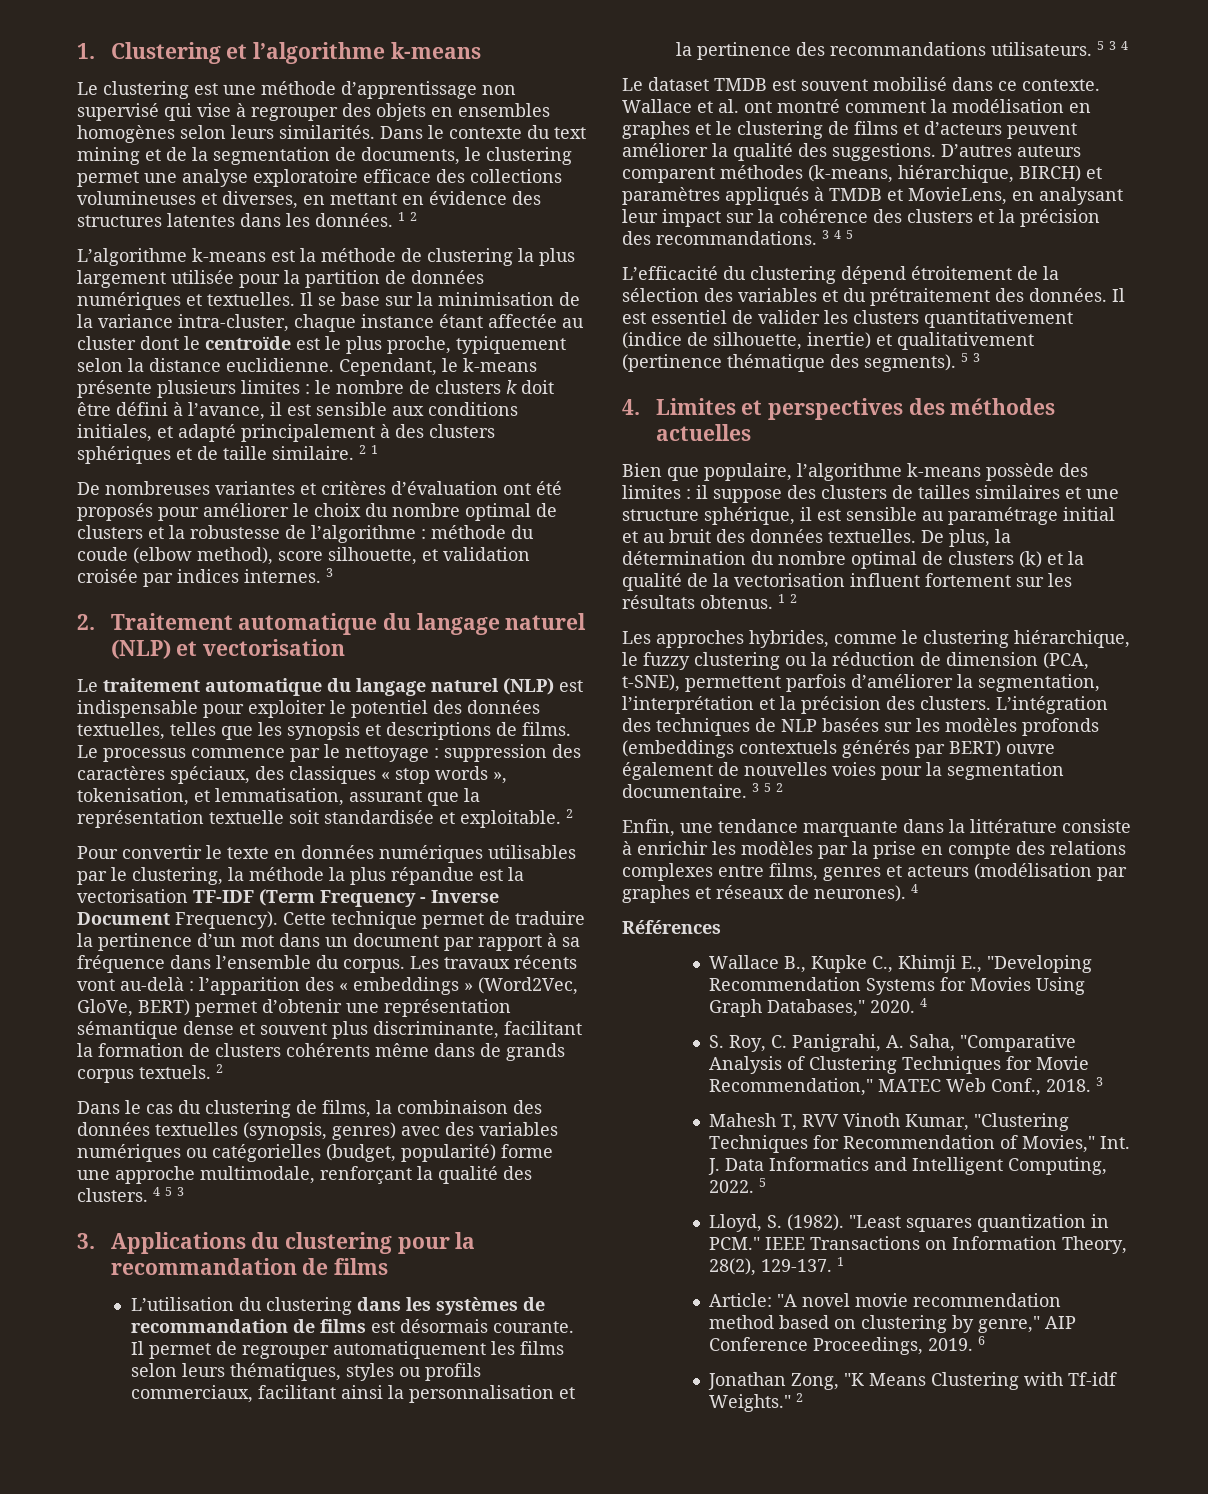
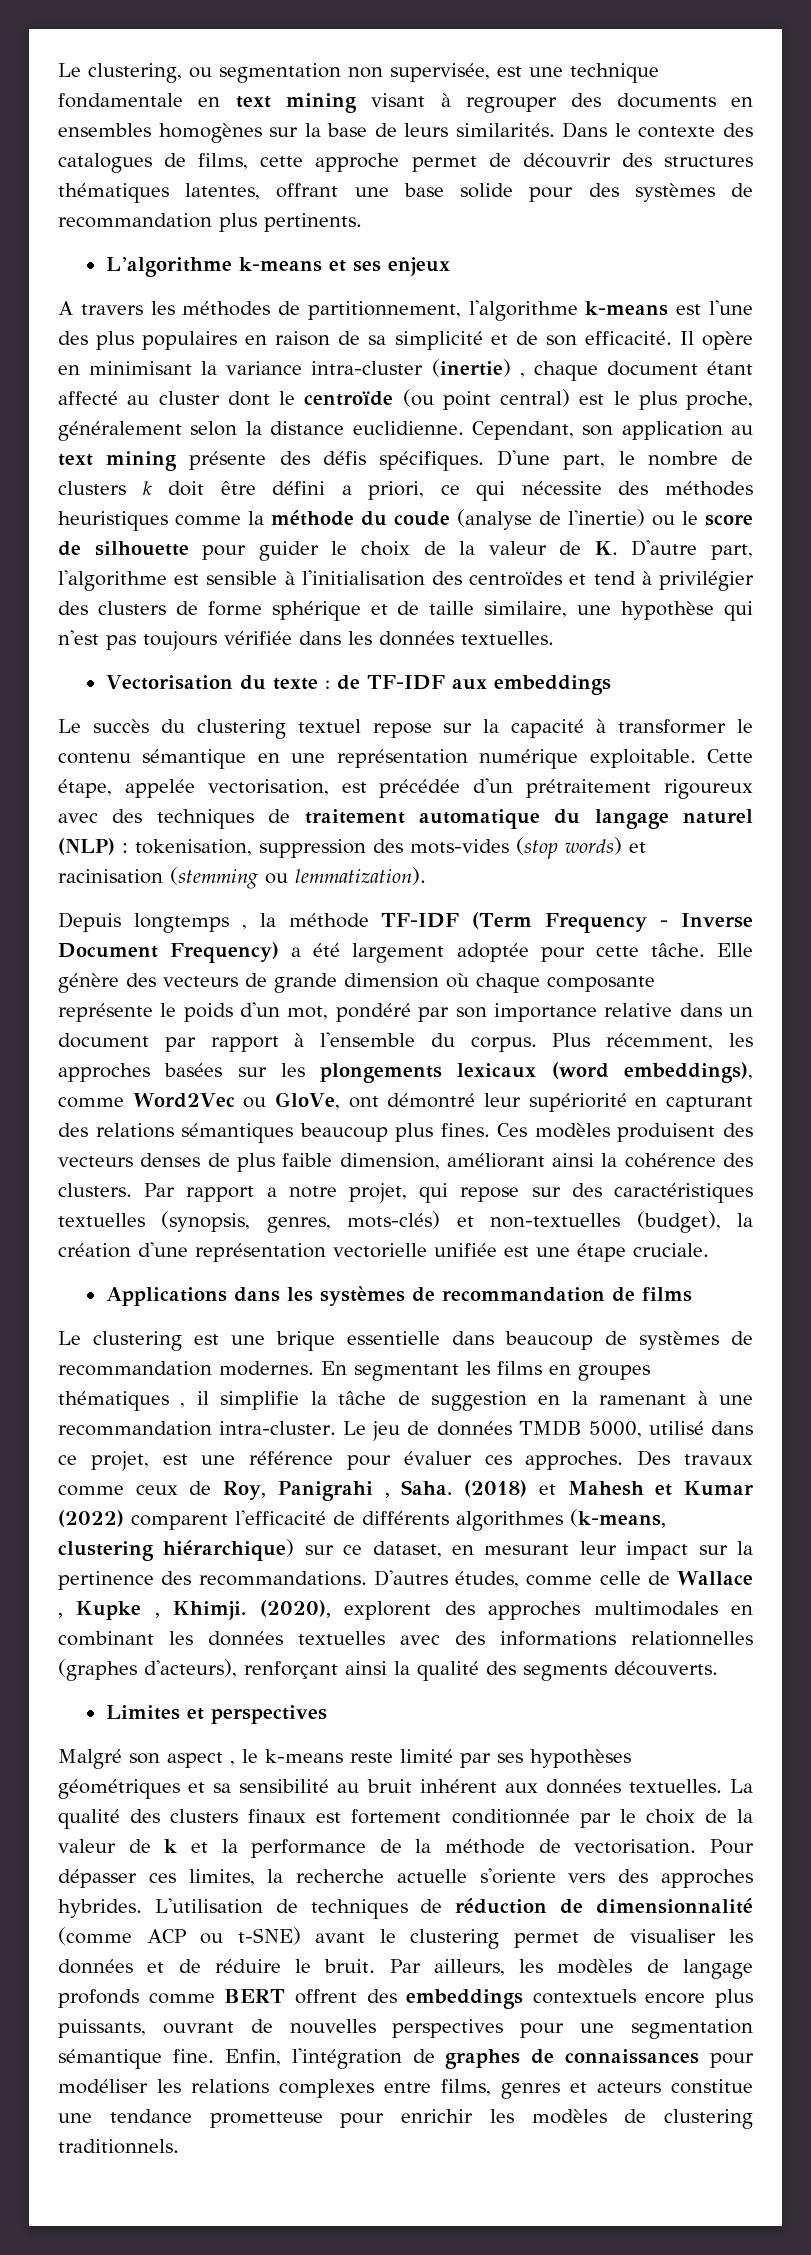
[77,42,481,64] [77,81,516,99] [77,103,231,121] 1. Clustering et l’algorithme k-means // Le clustering est une méthode d’apprentissage non supervisé qui vise -> [58,63,659,83] [58,93,426,113] Le clustering, ou segmentation non supervisée, est une technique fondamentale en text mining visant
[376,103,426,121] objets -> [616,93,716,108] documents
[180,125,226,139] selon -> [269,123,397,137] sur la base de
[527,125,586,139] [77,147,572,165] [77,169,562,187] [77,191,541,209] [77,212,417,227] [77,248,575,266] [77,270,484,288] [77,292,580,310] [77,314,557,332] du text mining et de la segmentation de documents, le clustering permet une analyse exploratoire efficace des collections volumineuses et diverses, en mettant en évidence des structures latentes dans les données. 1 2 // L’algorithme k-means est la méthode de clustering la plus largement utilisée pour la partition de données numériques et textuelles. Il se base sur la minimisation de la variance intra-cluster, chaque instance étant affectée -> [723,123,753,137] [58,153,753,173] [58,183,753,203] [58,213,362,232] [105,257,450,277] [58,300,754,321] [58,331,754,350] [58,359,753,381] [58,391,118,405] des catalogues de films, cette approche permet de découvrir des structures thématiques latentes, offrant une base solide pour des systèmes de recommandation plus pertinents. // L’algorithme k-means et ses enjeux // A travers les méthodes de partitionnement, l'algorithme k-means est l'une des plus populaires en raison de sa simplicité et de son efficacité. Il opère en minimisant la variance intra-cluster (inertie) , chaque document étant affecté
(291, 343) none -> [402,389,570,410] (ou point central)
[456,336,566,354] typiquement -> [58,421,182,441] généralement
[442,358,537,372] [77,380,310,398] le k-means présente plusieurs limites : -> [582,421,753,440] [58,450,606,471] son application au text mining présente des défis spécifiques. D'une part,
[173,402,518,420] [77,424,495,442] [77,445,378,464] [77,481,562,495] [77,503,557,521] [77,525,534,543] [77,547,530,565] [77,568,333,587] [77,613,587,635] [110,639,346,659] [77,679,98,692] à l’avance, il est sensible aux conditions initiales, et adapté principalement à des clusters sphériques et de taille similaire. 2 1 // De nombreuses variantes et critères d’évaluation ont été proposés pour améliorer le choix du nombre optimal de clusters et la robustesse de l’algorithme : méthode du coude (elbow method), score silhouette, et validation croisée par indices internes. 3 // 2. Traitement automatique du langage naturel (NLP) et vectorisation // Le -> [341,481,753,501] [58,509,753,531] [58,540,753,561] [58,570,754,591] [58,601,753,621] [58,630,554,651] [105,675,611,695] [58,719,753,739] [58,749,753,769] [58,778,753,799] [58,809,291,829] a priori, ce qui nécessite des méthodes heuristiques comme la méthode du coude (analyse de l'inertie) ou le score de silhouette pour guider le choix de la valeur de K. D'autre part, l'algorithme est sensible à l'initialisation des centroïdes et tend à privilégier des clusters de forme sphérique et de taille similaire, une hypothèse qui n'est pas toujours vérifiée dans les données textuelles. // Vectorisation du texte : de TF-IDF aux embeddings // Le succès du clustering textuel repose sur la capacité à transformer le contenu sémantique en une représentation numérique exploitable. Cette étape, appelée vectorisation, est précédée d'un prétraitement rigoureux avec des techniques de
[559,680,583,692] [77,700,540,718] [77,722,571,740] [77,744,581,762] [77,766,507,784] [77,788,480,806] [77,809,573,828] [77,845,576,863] [77,867,524,885] [77,889,188,903] est indispensable pour exploiter le potentiel des données textuelles, telles que les synopsis et descriptions de films. Le processus commence par le nettoyage : suppression des caractères spéciaux, des classiques « stop words », tokenisation, et lemmatisation, assurant que la représentation textuelle soit standardisée et exploitable. 2 // Pour convertir le texte en données numériques utilisables par le clustering, la méthode la plus répandue est la vectorisation -> [122,837,646,859] [58,867,426,889] [58,912,369,933] : tokenisation, suppression des mots-vides (stop words) et racinisation (stemming ou lemmatization). // Depuis longtemps , la méthode
[175,911,585,929] [77,933,274,951] Frequency). Cette technique permet de traduire la pertinence d’un mot -> [170,942,753,963] [58,973,655,993] [58,1002,673,1022] Frequency) a été largement adoptée pour cette tâche. Elle génère des vecteurs de grande dimension où chaque composante représente le poids d'un mot, pondéré par son importance relative
[562,937,580,947] [77,955,577,973] [77,977,578,995] [77,999,511,1017] [77,1021,582,1039] [77,1043,565,1061] [77,1064,223,1083] [77,1100,542,1118] [77,1122,558,1140] [77,1144,553,1162] [77,1166,532,1184] [77,1187,184,1202] [77,1232,476,1254] [110,1258,389,1275] [130,1297,352,1315] sa fréquence dans l’ensemble du corpus. Les travaux récents vont au-delà : l’apparition des « embeddings » (Word2Vec, GloVe, BERT) permet d’obtenir une représentation sémantique dense et souvent plus discriminante, facilitant la formation de clusters cohérents même dans de grands corpus textuels. 2 // Dans le cas du clustering de films, la combinaison des données textuelles (synopsis, genres) avec des variables numériques ou catégorielles (budget, popularité) forme une approche multimodale, renforçant la qualité des clusters. 4 5 3 // 3. Applications du clustering pour la recommandation de films // L’utilisation du clustering -> [320,1032,753,1052] [58,1062,753,1083] [58,1092,753,1112] [58,1123,753,1143] [58,1153,753,1172] [58,1183,754,1203] [58,1211,754,1233] [58,1242,709,1262] [105,1287,227,1306] l'ensemble du corpus. Plus récemment, les approches basées sur les plongements lexicaux (word embeddings), comme Word2Vec ou GloVe, ont démontré leur supériorité en capturant des relations sémantiques beaucoup plus fines. Ces modèles produisent des vecteurs denses de plus faible dimension, améliorant ainsi la cohérence des clusters. Par rapport a notre projet, qui repose sur des caractéristiques textuelles (synopsis, genres, mots-clés) et non-textuelles (budget), la création d'une représentation vectorielle unifiée est une étape cruciale. // Applications
[370,1319,574,1333] [130,1341,564,1359] [130,1363,481,1381] [130,1385,575,1403] [675,41,1128,60] [622,77,1100,91] [622,99,1091,113] [622,121,1077,139] [622,143,1081,161] [622,165,1102,183] [622,187,1123,205] [622,209,1100,227] [622,230,853,245] [622,266,1059,284] [622,288,1125,306] [622,310,1073,328] [622,332,1034,350] [622,353,980,372] [622,398,1056,420] [655,424,751,441] [622,463,1088,481] [622,485,1119,503] [622,507,1115,525] [622,529,1011,547] [622,551,1084,569] [622,573,1072,591] [622,594,797,609] [622,630,1130,648] [622,652,1089,670] [622,674,1100,692] [622,696,1108,714] [622,718,1099,736] [622,740,1055,758] [622,762,1064,780] [622,783,783,798] [622,819,1131,837] [622,841,1045,859] est désormais courante. Il permet de regrouper automatiquement les films selon leurs thématiques, styles ou profils commerciaux, facilitant ainsi la personnalisation et la pertinence des recommandations utilisateurs. 5 3 4 // Le dataset TMDB est souvent mobilisé dans ce contexte. Wallace et al. ont montré comment la modélisation en graphes et le clustering de films et d’acteurs peuvent améliorer la qualité des suggestions. D’autres auteurs comparent méthodes (k-means, hiérarchique, BIRCH) et paramètres appliqués à TMDB et MovieLens, en analysant leur impact sur la cohérence des clusters et la précision des recommandations. 3 4 5 // L’efficacité du clustering dépend étroitement de la sélection des variables et du prétraitement des données. Il est essentiel de valider les clusters quantitativement (indice de silhouette, inertie) et qualitativement (pertinence thématique des segments). 5 3 // 4. Limites et perspectives des méthodes actuelles // Bien que populaire, l’algorithme k-means possède des limites : il suppose des clusters de tailles similaires et une structure sphérique, il est sensible au paramétrage initial et au bruit des données textuelles. De plus, la détermination du nombre optimal de clusters (k) et la qualité de la vectorisation influent fortement sur les résultats obtenus. 1 2 // Les approches hybrides, comme le clustering hiérarchique, le fuzzy clustering ou la réduction de dimension (PCA, t-SNE), permettent parfois d’améliorer la segmentation, l’interprétation et la précision des clusters. L’intégration des techniques de NLP basées sur les modèles profonds (embeddings contextuels générés par BERT) ouvre également de nouvelles voies pour la segmentation documentaire. 3 5 2 // Enfin, une tendance marquante dans la littérature consiste à enrichir les modèles par la prise en compte des -> [58,1331,753,1351] [58,1361,650,1381] [58,1390,753,1411] [58,1420,753,1441] [58,1450,753,1471] [58,1480,754,1501] [58,1509,666,1531] [58,1539,753,1561] [58,1570,754,1590] [58,1600,753,1620] [58,1631,753,1646] [58,1659,718,1681] [105,1705,327,1724] [58,1749,631,1769] [58,1779,754,1799] [58,1809,754,1829] [58,1839,755,1858] [58,1868,753,1888] [58,1898,753,1919] [58,1927,753,1949] [58,1959,754,1979] [58,1989,753,2009] [58,2019,753,2039] [58,2048,754,2069] [58,2079,181,2094] // Le clustering est une brique essentielle dans beaucoup de systèmes de recommandation modernes. En segmentant les films en groupes thématiques , il simplifie la tâche de suggestion en la ramenant à une recommandation intra-cluster. Le jeu de données TMDB 5000, utilisé dans ce projet, est une référence pour évaluer ces approches. Des travaux comme ceux de Roy, Panigrahi , Saha. (2018) et Mahesh et Kumar (2022) comparent l'efficacité de différents algorithmes (k-means, clustering hiérarchique) sur ce dataset, en mesurant leur impact sur la pertinence des recommandations. D'autres études, comme celle de Wallace , Kupke , Khimji. (2020), explorent des approches multimodales en combinant les données textuelles avec des informations relationnelles (graphes d'acteurs), renforçant ainsi la qualité des segments découverts. // Limites et perspectives // Malgré son aspect , le k-means reste limité par ses hypothèses géométriques et sa sensibilité au bruit inhérent aux données textuelles. La qualité des clusters finaux est fortement conditionnée par le choix de la valeur de k et la performance de la méthode de vectorisation. Pour dépasser ces limites, la recherche actuelle s'oriente vers des approches hybrides. L'utilisation de techniques de réduction de dimensionnalité (comme ACP ou t-SNE) avant le clustering permet de visualiser les données et de réduire le bruit. Par ailleurs, les modèles de langage profonds comme BERT offrent des embeddings contextuels encore plus puissants, ouvrant de nouvelles perspectives pour une segmentation sémantique fine. Enfin, l'intégration de graphes de connaissances pour modéliser les
[974,863,1127,881] [622,884,918,903] [622,920,721,934] [709,955,1093,973] [709,977,1086,995] [709,998,928,1017] [709,1034,1077,1052] [709,1056,1090,1074] [709,1077,1104,1096] [709,1113,1070,1131] [709,1135,1131,1153] [708,1157,1108,1175] [709,1178,767,1193] [709,1214,1110,1232] [709,1236,1128,1254] [709,1257,845,1276] [709,1293,1062,1307] [709,1315,1077,1333] [709,1336,986,1355] [708,1372,1118,1390] [709,1393,804,1412] (modélisation par graphes et réseaux de neurones). 4 // Références // Wallace B., Kupke C., Khimji E., "Developing Recommendation Systems for Movies Using Graph Databases," 2020. 4 // S. Roy, C. Panigrahi, A. Saha, "Comparative Analysis of Clustering Techniques for Movie Recommendation," MATEC Web Conf., 2018. 3 // Mahesh T, RVV Vinoth Kumar, "Clustering Techniques for Recommendation of Movies," Int. J. Data Informatics and Intelligent Computing, 2022. 5 // Lloyd, S. (1982). "Least squares quantization in PCM." IEEE Transactions on Information Theory, 28(2), 129-137. 1 // Article: "A novel movie recommendation method based on clustering by genre," AIP Conference Proceedings, 2019. 6 // Jonathan Zong, "K Means Clustering with Tf-idf Weights." 2 -> [671,2079,753,2094] [58,2109,753,2129] [58,2139,179,2154] constitue une tendance prometteuse pour enrichir les modèles de clustering traditionnels.

